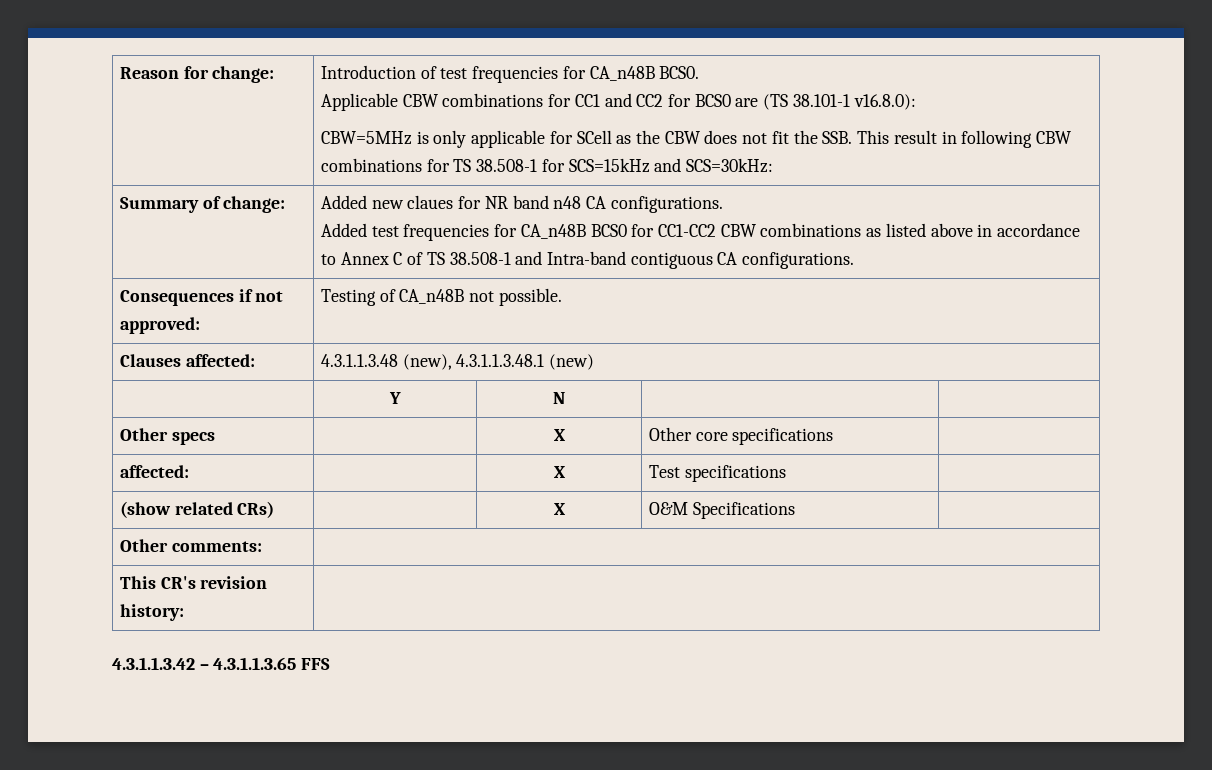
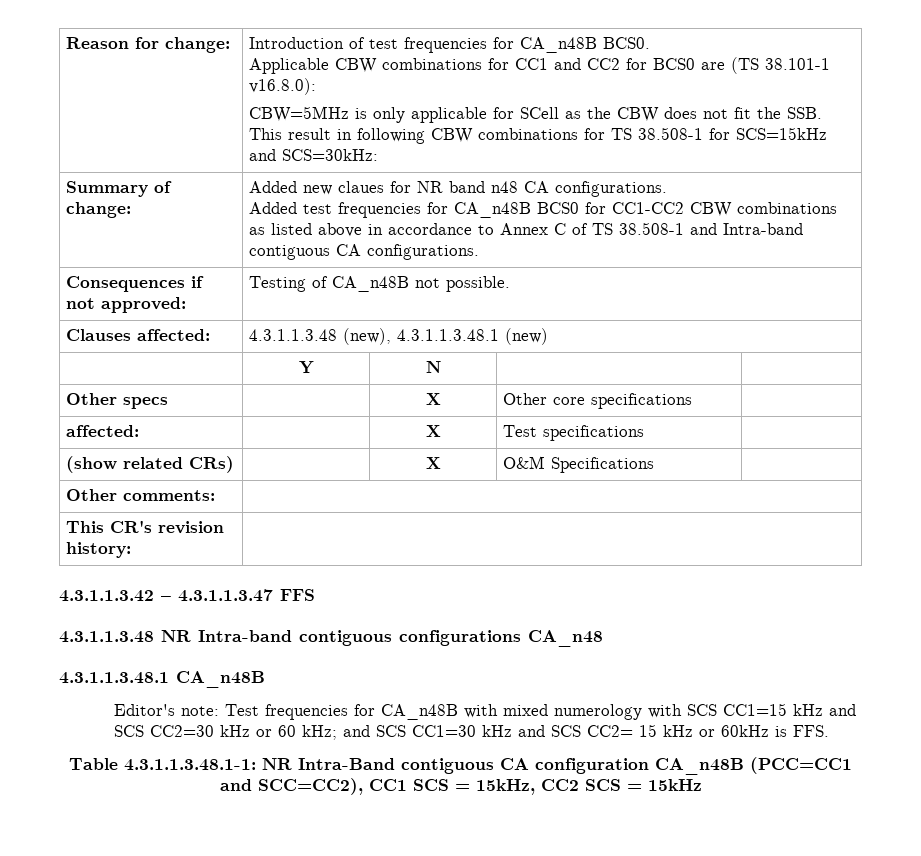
[213,657,297,670] 4.3.1.1.3.65 -> [178,589,273,602] 4.3.1.1.3.47
(331, 664) none -> [59,630,603,647] [59,671,265,688] [113,703,856,720] [113,724,829,740] [69,757,852,775] [219,778,702,795] // 4.3.1.1.3.48 NR Intra-band contiguous configurations CA_n48 // 4.3.1.1.3.48.1 CA_n48B // Editor's note: Test frequencies for CA_n48B with mixed numerology with SCS CC1=15 kHz and SCS CC2=30 kHz or 60 kHz; and SCS CC1=30 kHz and SCS CC2= 15 kHz or 60kHz is FFS. // Table 4.3.1.1.3.48.1-1: NR Intra-Band contiguous CA configuration CA_n48B (PCC=CC1 and SCC=CC2), CC1 SCS = 15kHz, CC2 SCS = 15kHz

